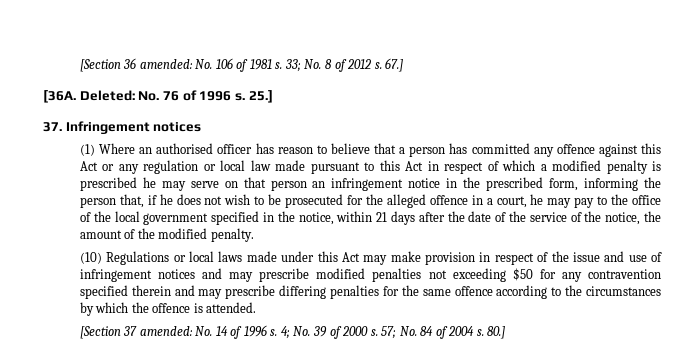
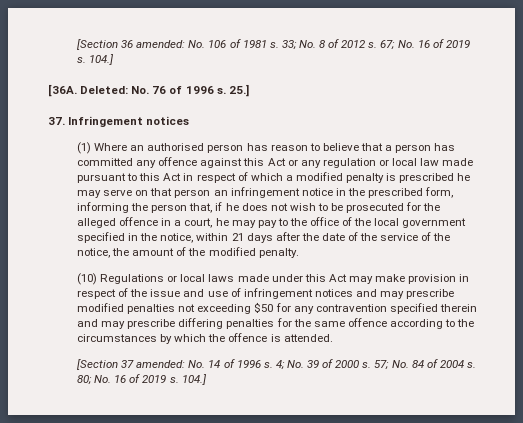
[385,58,404,72] 67.] -> [380,39,470,50] [76,54,115,65] 67; No. 16 of 2019 s. 104.]
[217,144,253,154] officer -> [207,144,244,153] person
[487,326,506,339] 80.] -> [76,374,207,385] 80; No. 16 of 2019 s. 104.]

